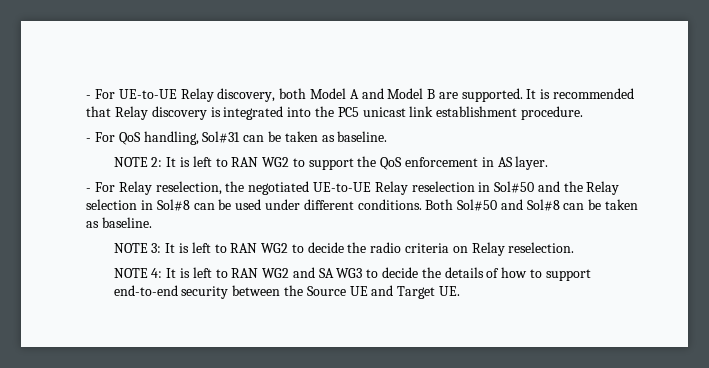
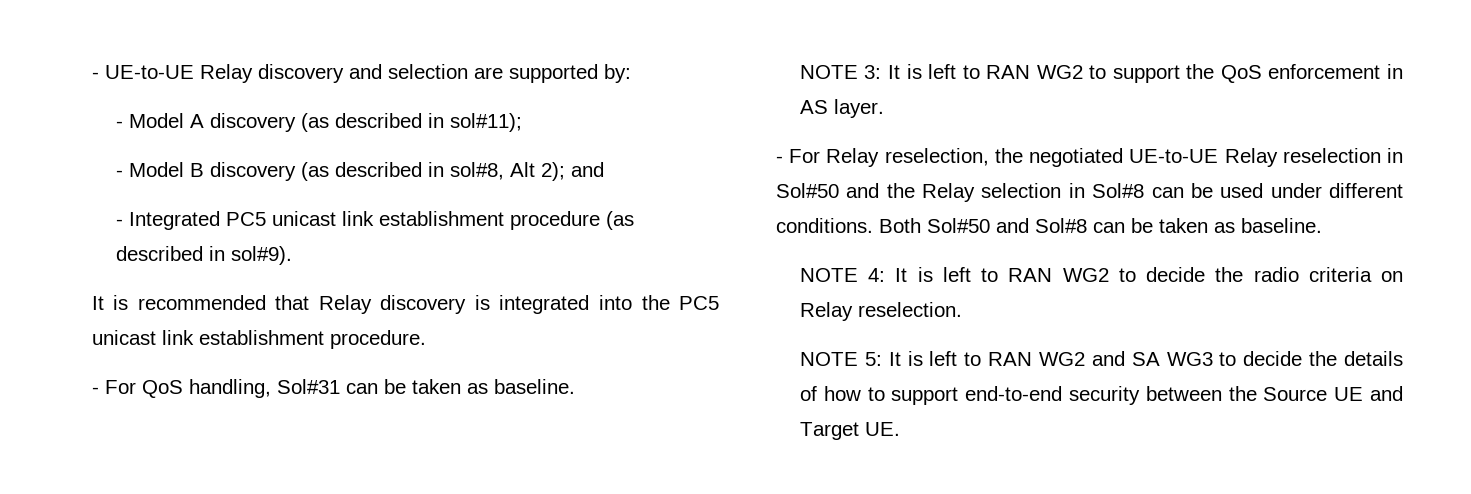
[86,88,523,102] - For UE-to-UE Relay discovery, both Model A and Model B are supported. -> [91,64,631,83] [115,113,522,132] [115,162,604,181] [115,211,634,230] [115,246,292,265] - UE-to-UE Relay discovery and selection are supported by: // - Model A discovery (as described in sol#11); // - Model B discovery (as described in sol#8, Alt 2); and // - Integrated PC5 unicast link establishment procedure (as described in sol#9). //
[151,157,163,167] 2: -> [864,65,882,79] 3:
[151,243,162,253] 3: -> [868,268,886,282] 4:
[151,268,163,278] 4: -> [864,352,882,366] 5:

